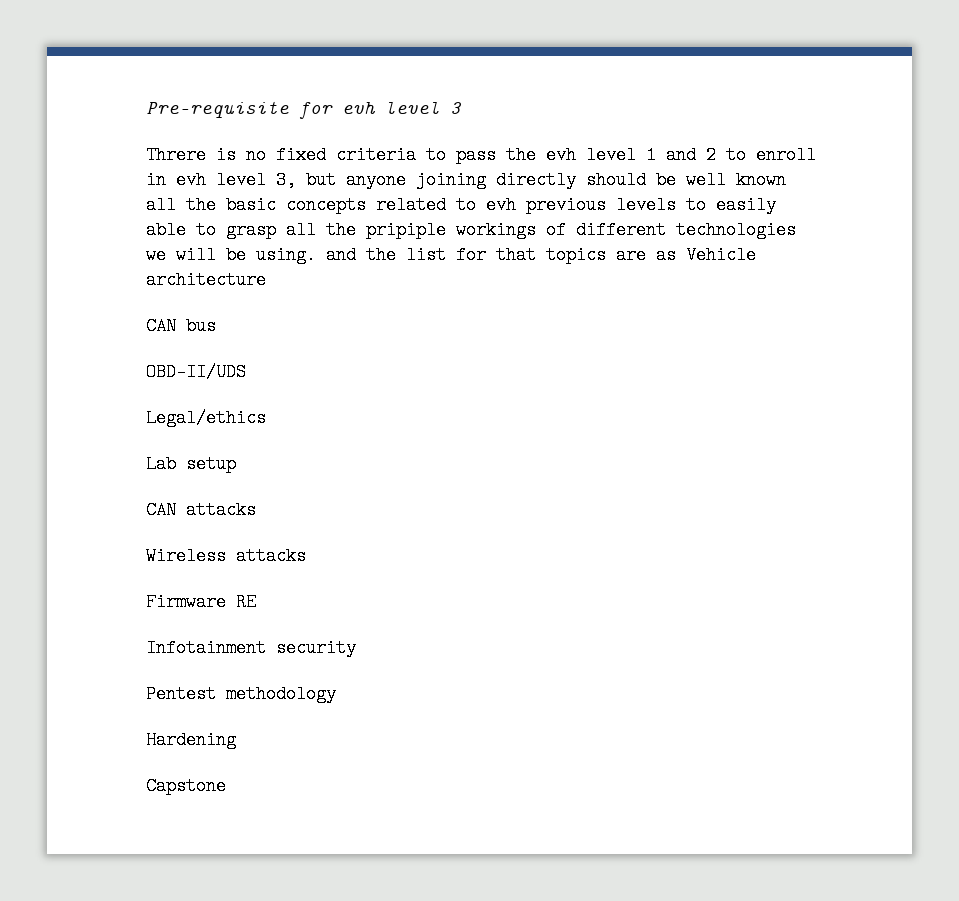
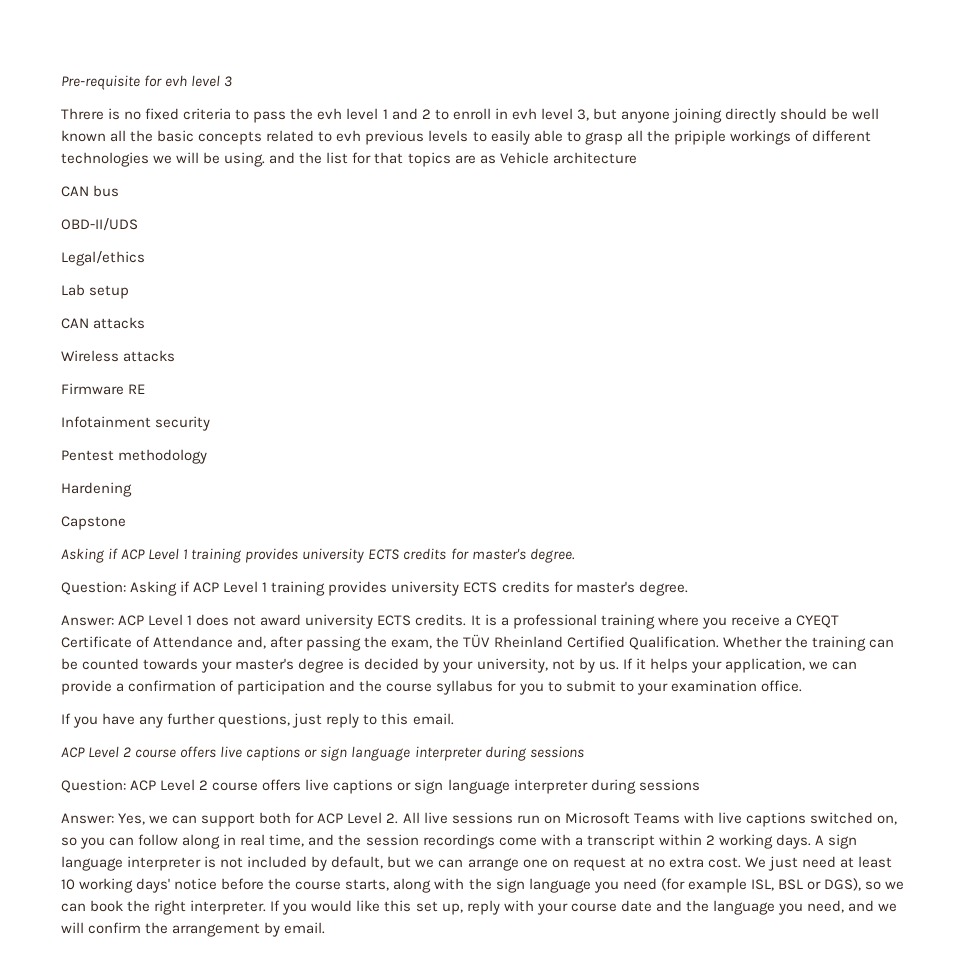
(226, 786) none -> [61,548,575,563] [61,581,688,596] [61,614,839,629] [61,634,894,651] [61,658,857,673] [61,680,802,695] [61,713,454,728] [61,746,584,761] [61,779,700,794] [61,812,898,827] [61,834,858,849] [61,856,893,871] [61,878,905,893] [61,900,898,915] [61,922,326,937] // Asking if ACP Level 1 training provides university ECTS credits for master's degree. // Question: Asking if ACP Level 1 training provides university ECTS credits for master's degree. // Answer: ACP Level 1 does not award university ECTS credits. It is a professional training where you receive a CYEQT Certificate of Attendance and, after passing the exam, the TÜV Rheinland Certified Qualification. Whether the training can be counted towards your master's degree is decided by your university, not by us. If it helps your application, we can provide a confirmation of participation and the course syllabus for you to submit to your examination office. // If you have any further questions, just reply to this email. // ACP Level 2 course offers live captions or sign language interpreter during sessions // Question: ACP Level 2 course offers live captions or sign language interpreter during sessions // Answer: Yes, we can support both for ACP Level 2. All live sessions run on Microsoft Teams with live captions switched on, so you can follow along in real time, and the session recordings come with a transcript within 2 working days. A sign language interpreter is not included by default, but we can arrange one on request at no extra cost. We just need at least 10 working days' notice before the course starts, along with the sign language you need (for example ISL, BSL or DGS), so we can book the right interpreter. If you would like this set up, reply with your course date and the language you need, and we will confirm the arrangement by email.

